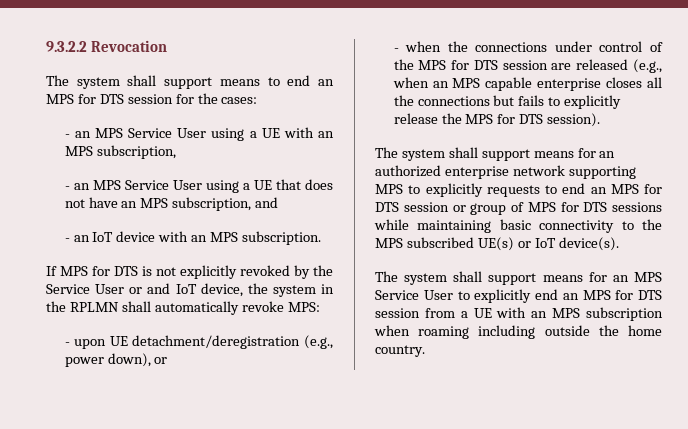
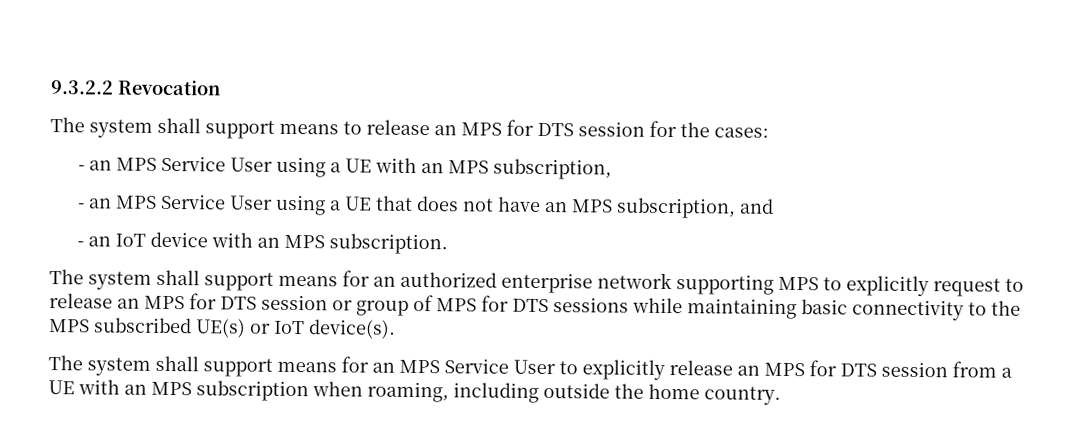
[287,75,311,86] end -> [366,119,430,136] release
[46,265,333,279] [46,283,334,297] [46,301,320,315] [64,335,334,349] [64,353,168,367] [393,41,663,52] [393,59,662,73] [392,77,662,91] [393,95,622,109] [393,113,601,127] // If MPS for DTS is not explicitly revoked by the Service User or and IoT device, the system in the RPLMN shall automatically revoke MPS: // - upon UE detachment/deregistration (e.g., power down), or // - when the connections under control of the MPS for DTS session are released (e.g., when an MPS capable enterprise closes all the connections but fails to explicitly release the MPS for DTS session). -> (449, 244) none
[486,183,586,197] requests to end -> [933,278,1024,297] [49,293,113,309] request to release
[535,289,558,300] end -> [669,360,733,376] release
[418,326,470,339] roaming -> [367,381,449,403] roaming,

